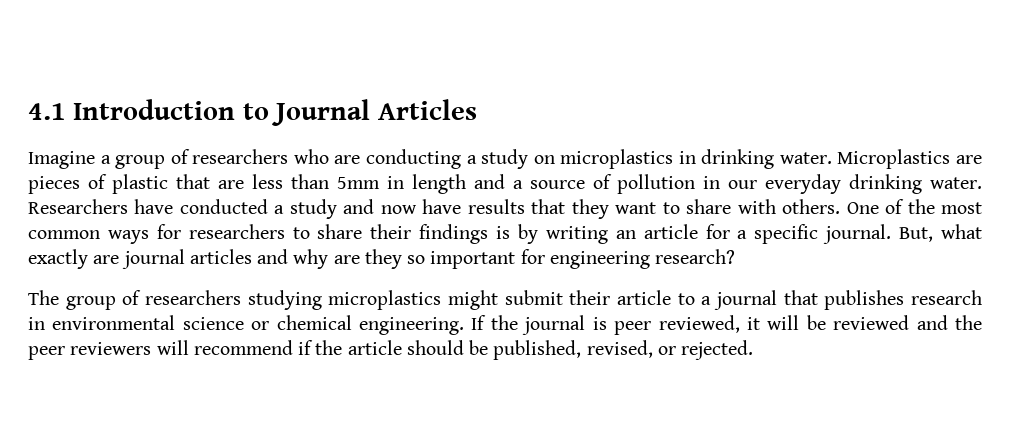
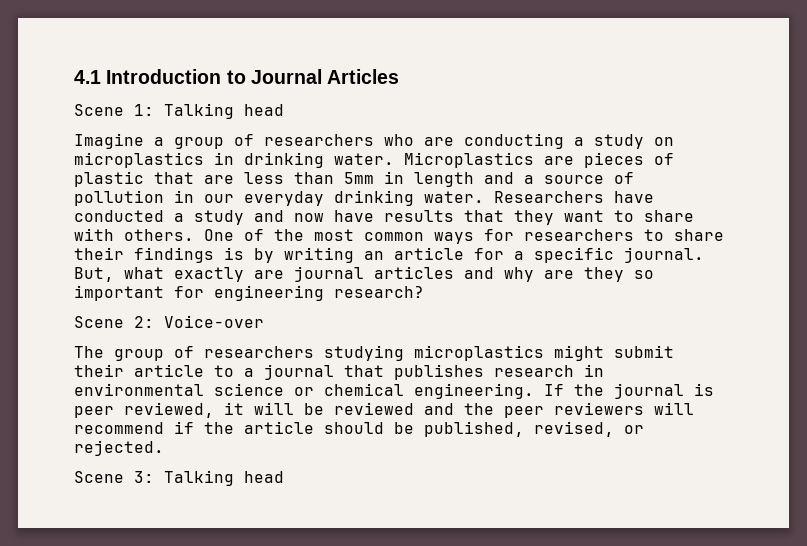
(477, 109) none -> [74,103,284,119] // Scene 1: Talking head
(736, 256) none -> [74,315,264,328] // Scene 2: Voice-over
(754, 350) none -> [74,470,284,486] // Scene 3: Talking head

